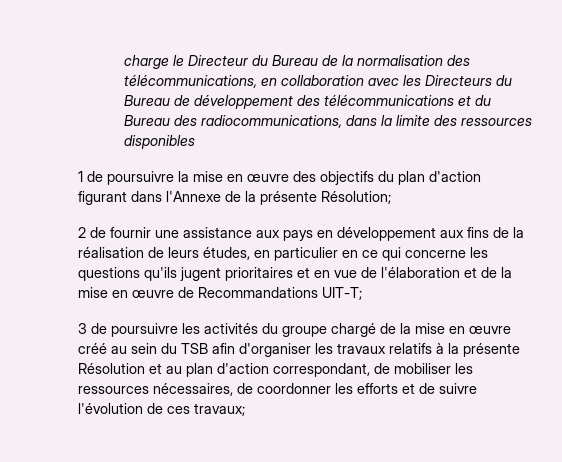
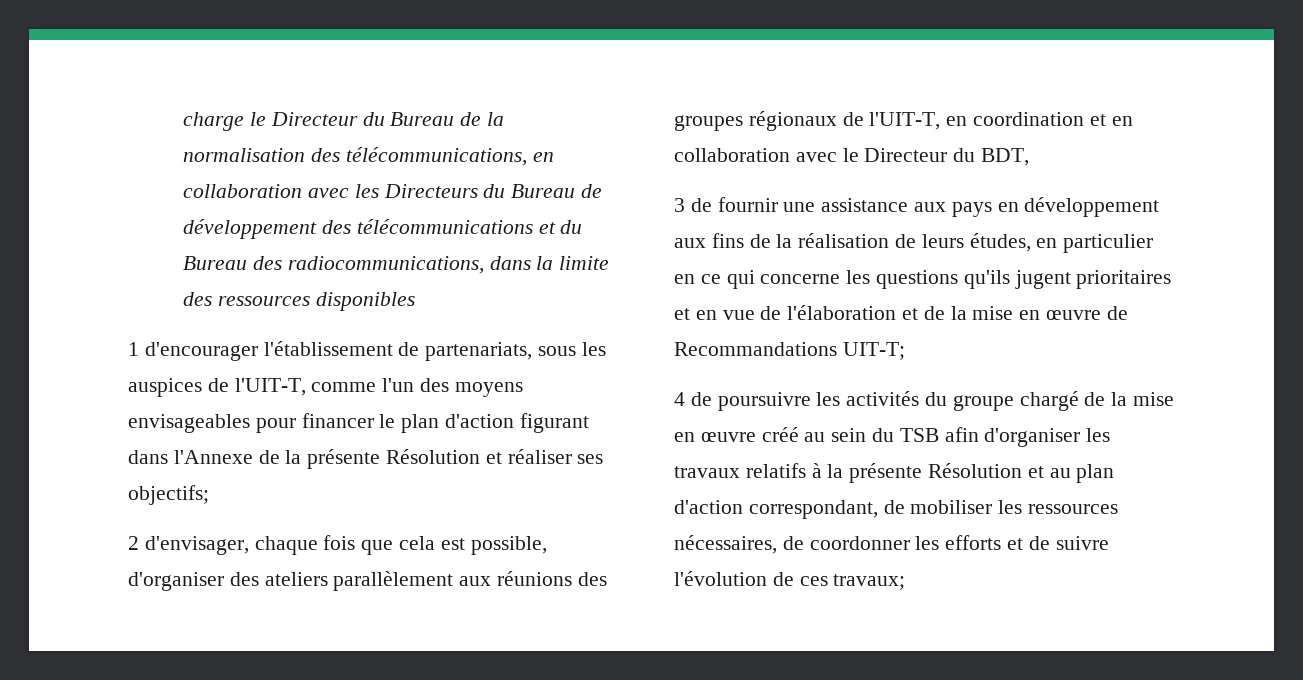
[87,171,394,185] de poursuivre la mise en œuvre des objectifs du -> [144,341,606,361] [128,378,523,397] [128,413,396,433] d'encourager l'établissement de partenariats, sous les auspices de l'UIT-T, comme l'un des moyens envisageables pour financer le
[321,191,391,204] [78,227,86,238] Résolution; // 2 -> [386,449,604,464] [128,485,209,505] [128,535,547,555] [128,571,607,591] [674,111,1133,131] [674,148,1030,166] [674,198,685,212] Résolution et réaliser ses objectifs; // 2 d'envisager, chaque fois que cela est possible, d'organiser des ateliers parallèlement aux réunions des groupes régionaux de l'UIT-T, en coordination et en collaboration avec le Directeur du BDT, // 3
[78,323,87,334] 3 -> [674,392,685,406] 4

